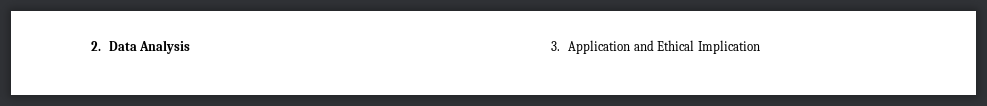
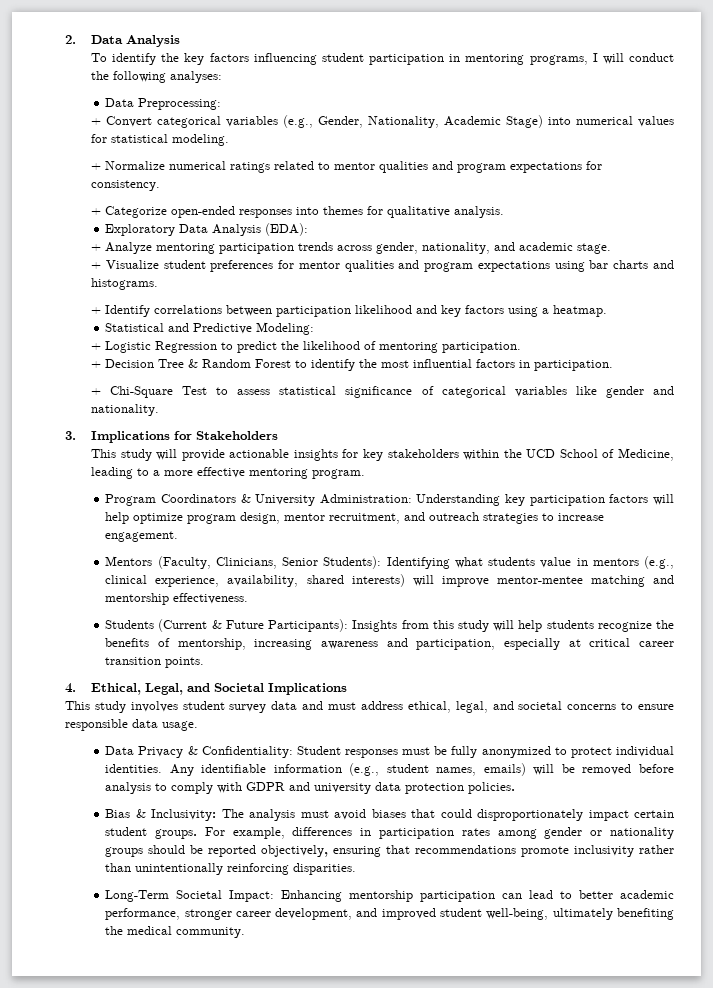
[550,40,760,54] 3. Application and Ethical Implication -> [90,53,674,65] [90,71,222,83] [105,98,222,110] [90,115,674,128] [90,134,229,146] [90,161,602,173] [90,180,160,191] [90,206,504,218] [105,223,309,236] [90,242,611,254] [90,260,675,272] [90,278,158,290] [90,305,607,317] [105,322,315,335] [90,341,521,353] [90,359,613,371] [90,386,674,398] [90,404,159,416] [64,431,278,443] [90,448,674,461] [90,467,365,479] [105,494,674,506] [105,512,605,524] [105,531,179,542] [105,556,675,569] [105,574,674,587] [105,593,249,605] [105,619,675,632] [105,638,674,650] [105,657,205,668] [64,683,347,695] [64,701,674,713] [64,719,198,731] [105,746,675,758] [105,763,675,776] [105,782,516,794] [105,809,674,821] [105,827,674,839] [105,845,674,857] [105,863,357,875] [105,890,674,902] [105,908,674,920] [105,926,246,938] To identify the key factors influencing student participation in mentoring programs, I will conduct the following analyses: // Data Preprocessing: // + Convert categorical variables (e.g., Gender, Nationality, Academic Stage) into numerical values for statistical modeling. // + Normalize numerical ratings related to mentor qualities and program expectations for consistency. // + Categorize open-ended responses into themes for qualitative analysis. // Exploratory Data Analysis (EDA): // + Analyze mentoring participation trends across gender, nationality, and academic stage. // + Visualize student preferences for mentor qualities and program expectations using bar charts and histograms. // + Identify correlations between participation likelihood and key factors using a heatmap. // Statistical and Predictive Modeling: // + Logistic Regression to predict the likelihood of mentoring participation. // + Decision Tree & Random Forest to identify the most influential factors in participation. // + Chi-Square Test to assess statistical significance of categorical variables like gender and nationality. // 3. Implications for Stakeholders // This study will provide actionable insights for key stakeholders within the UCD School of Medicine, leading to a more effective mentoring program. // Program Coordinators & University Administration: Understanding key participation factors will help optimize program design, mentor recruitment, and outreach strategies to increase engagement. // Mentors (Faculty, Clinicians, Senior Students): Identifying what students value in mentors (e.g., clinical experience, availability, shared interests) will improve mentor-mentee matching and mentorship effectiveness. // Students (Current & Future Participants): Insights from this study will help students recognize the benefits of mentorship, increasing awareness and participation, especially at critical career transition points. // 4. Ethical, Legal, and Societal Implications // This study involves student survey data and must address ethical, legal, and societal concerns to ensure responsible data usage. // Data Privacy & Confidentiality: Student responses must be fully anonymized to protect individual identities. Any identifiable information (e.g., student names, emails) will be removed before analysis to comply with GDPR and university data protection policies. // Bias & Inclusivity: The analysis must avoid biases that could disproportionately impact certain student groups. For example, differences in participation rates among gender or nationality groups should be reported objectively, ensuring that recommendations promote inclusivity rather than unintentionally reinforcing disparities. // Long-Term Societal Impact: Enhancing mentorship participation can lead to better academic performance, stronger career development, and improved student well-being, ultimately benefiting the medical community.

